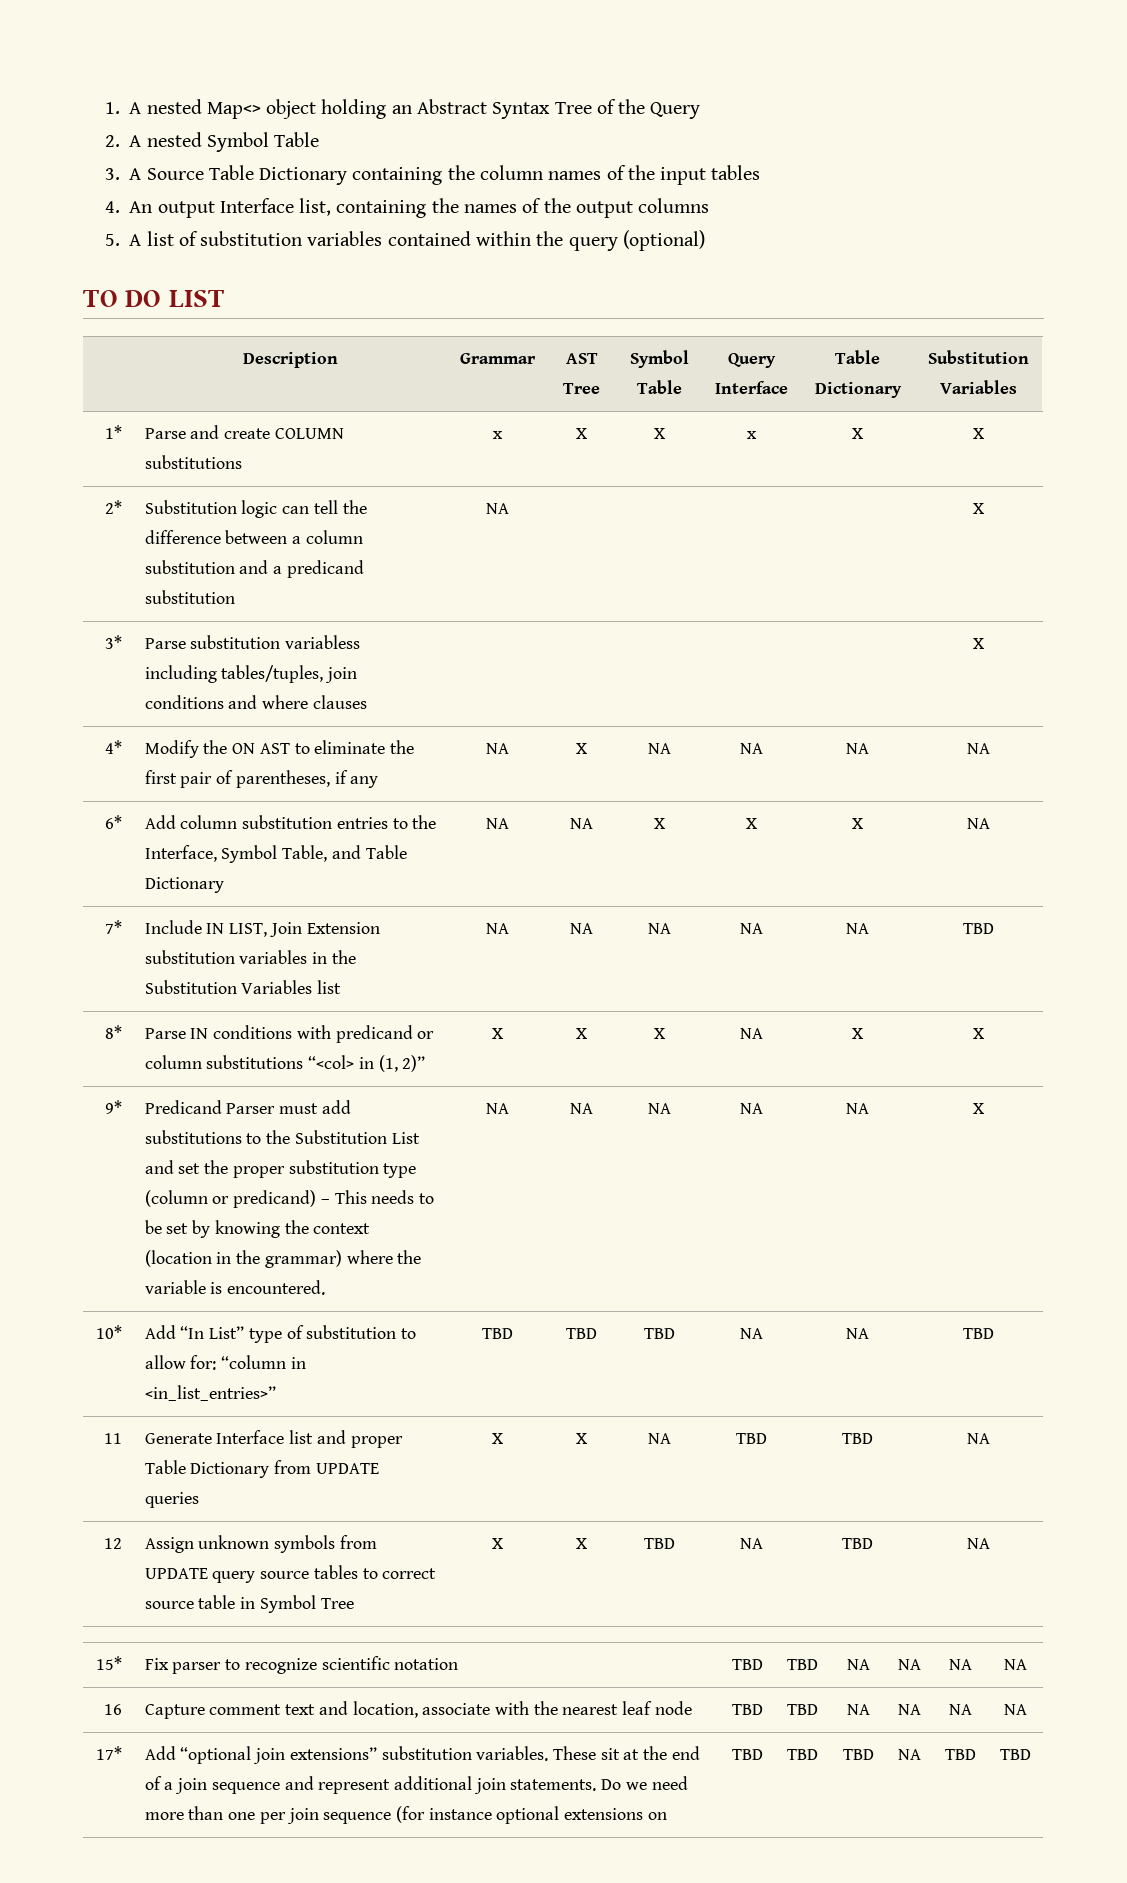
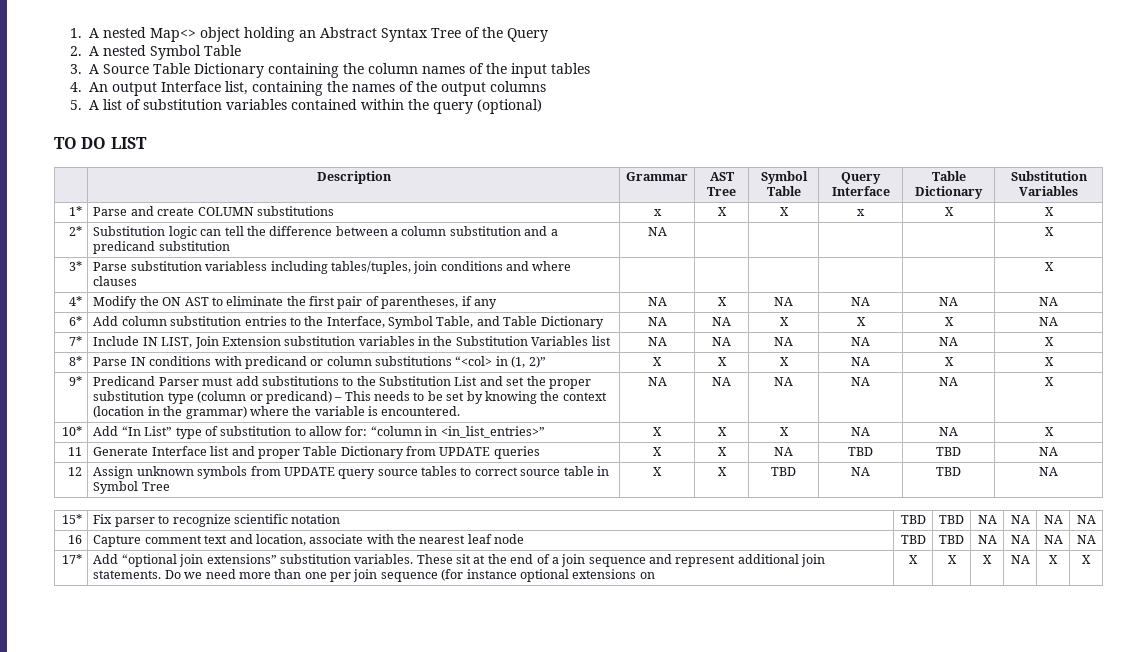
[962,923,994,934] TBD -> [1044,337,1054,346] X
[481,1328,513,1339] [566,1328,597,1339] [643,1328,675,1339] [740,1328,763,1339] [846,1328,869,1339] [962,1328,994,1339] TBD | TBD | TBD | NA | NA | TBD -> [653,427,662,436] [717,427,727,436] [779,427,789,436] [851,427,870,436] [939,427,958,436] [1044,427,1054,436] X | X | X | NA | NA | X
[731,1749,763,1760] [787,1749,818,1760] [842,1749,874,1760] [897,1749,921,1760] [944,1749,976,1760] [999,1749,1031,1760] TBD | TBD | TBD | NA | TBD | TBD -> [909,555,918,564] [947,555,957,564] [983,555,992,564] [1010,555,1030,564] [1049,555,1058,564] [1082,555,1091,564] X | X | X | NA | X | X

